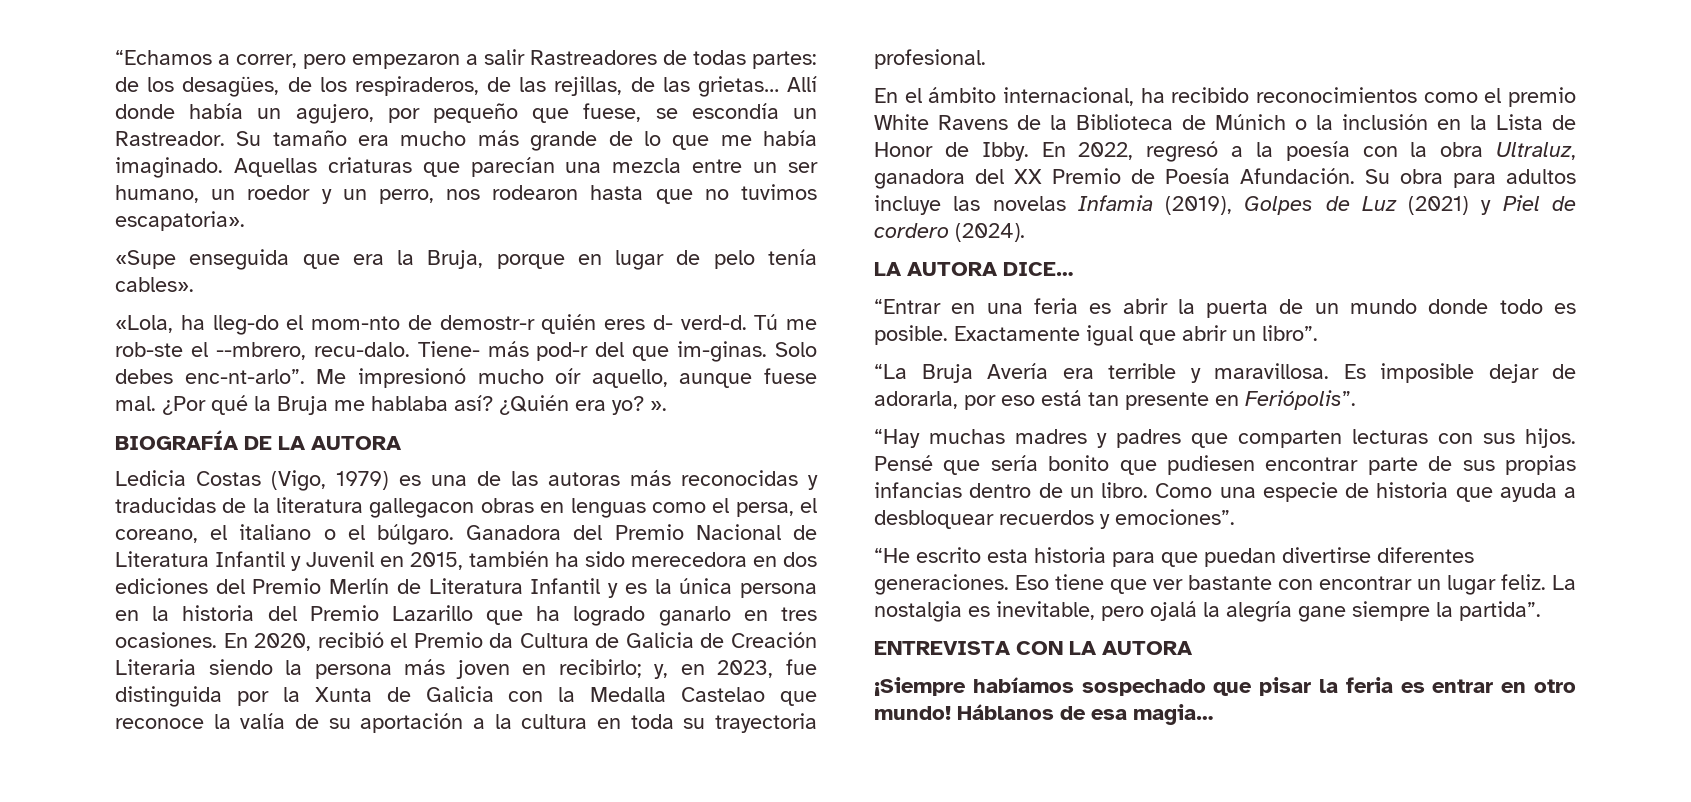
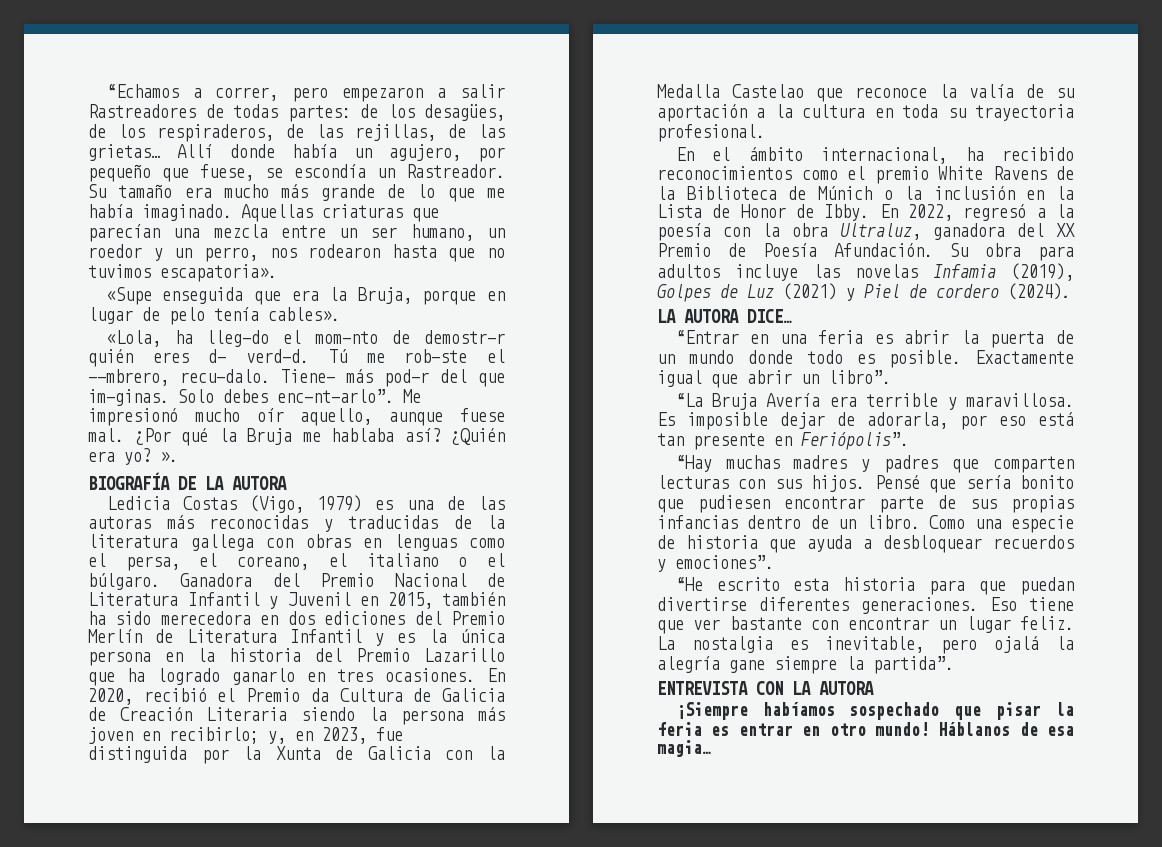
[369,498,475,518] gallegacon -> [190,534,293,551] gallega con

